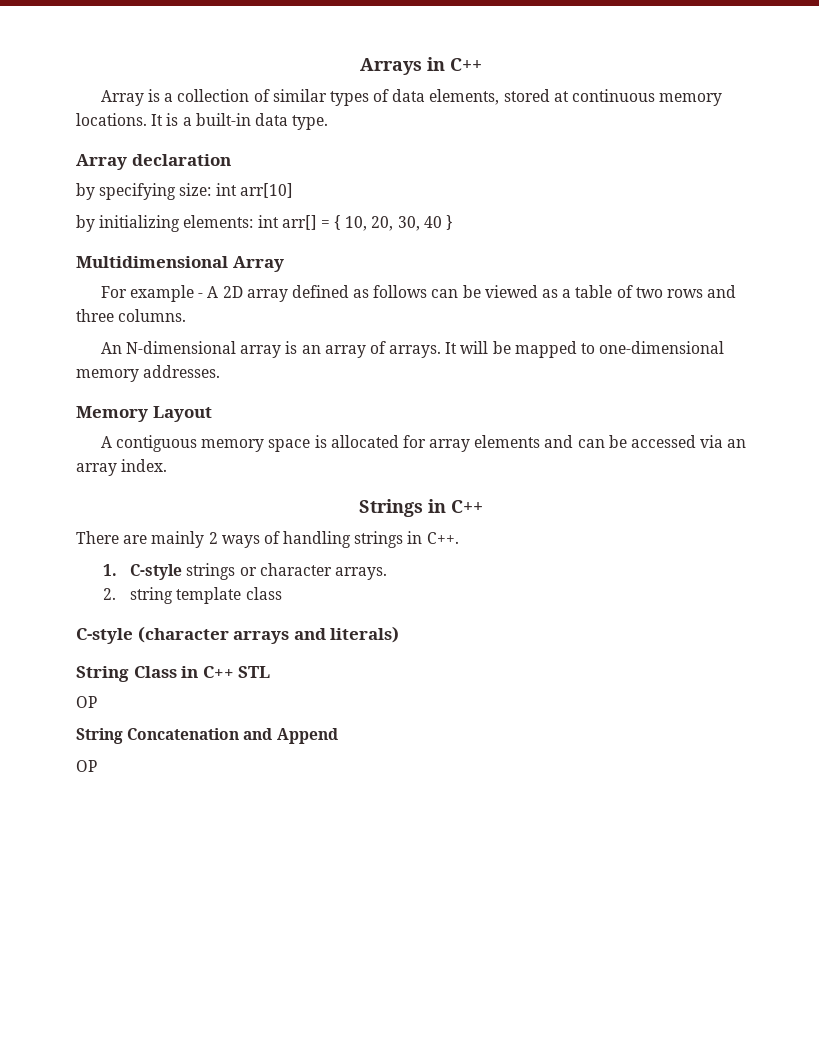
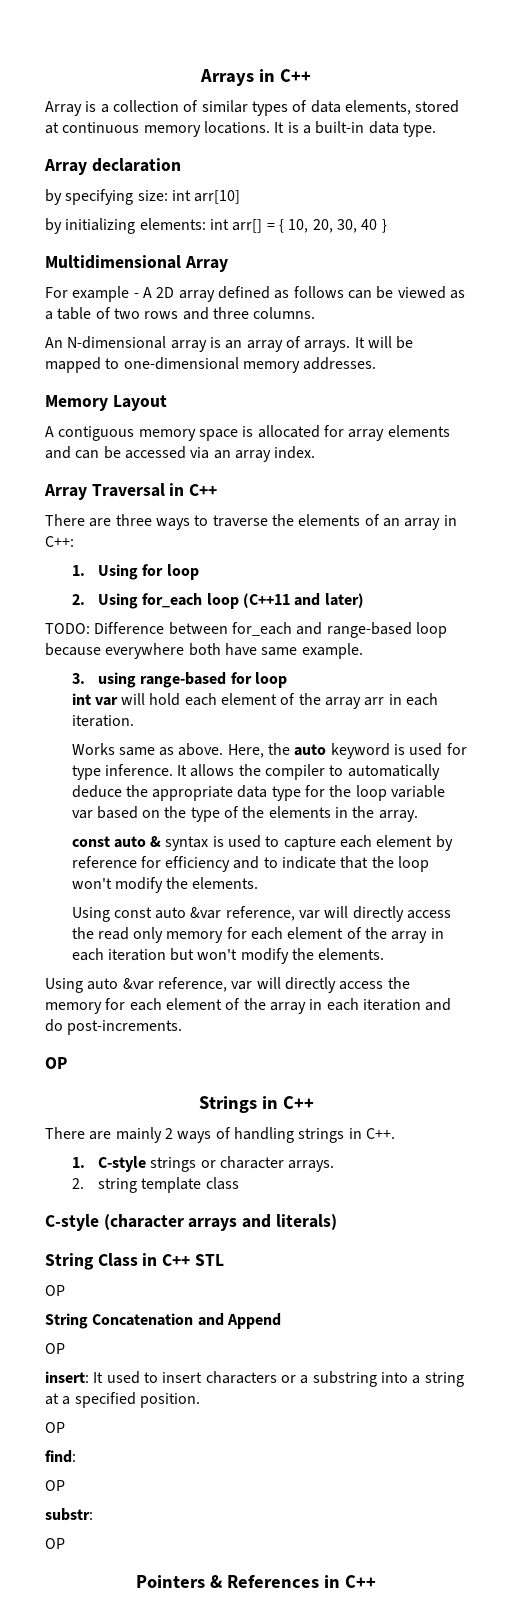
(168, 465) none -> [44,483,218,500] [45,514,457,530] [45,536,74,547] [71,564,199,580] [71,593,364,609] [45,622,447,638] [45,643,363,659] [71,672,287,688] [71,693,439,709] [71,715,134,727] [71,743,467,759] [71,764,440,780] [71,785,446,801] [71,806,418,822] [71,835,453,851] [71,856,430,872] [71,877,259,893] [71,906,452,922] [71,927,444,943] [71,948,385,964] [45,977,410,993] [45,998,452,1014] [45,1019,183,1035] [45,1057,67,1069] // Array Traversal in C++ // There are three ways to traverse the elements of an array in C++: // 1. Using for loop // 2. Using for_each loop (C++11 and later) // TODO: Difference between for_each and range-based loop because everywhere both have same example. // 3. using range-based for loop // int var will hold each element of the array arr in each iteration. // Works same as above. Here, the auto keyword is used for type inference. It allows the compiler to automatically deduce the appropriate data type for the loop variable var based on the type of the elements in the array. // const auto & syntax is used to capture each element by reference for efficiency and to indicate that the loop won't modify the elements. // Using const auto &var reference, var will directly access the read only memory for each element of the array in each iteration but won't modify the elements. // Using auto &var reference, var will directly access the memory for each element of the array in each iteration and do post-increments. // OP
(97, 766) none -> [45,1371,464,1387] [45,1392,200,1408] [45,1422,65,1433] [45,1450,76,1463] [45,1480,65,1491] [45,1508,93,1521] [45,1538,65,1549] [136,1575,376,1588] // insert: It used to insert characters or a substring into a string at a specified position. // OP // find: // OP // substr: // OP // Pointers & References in C++

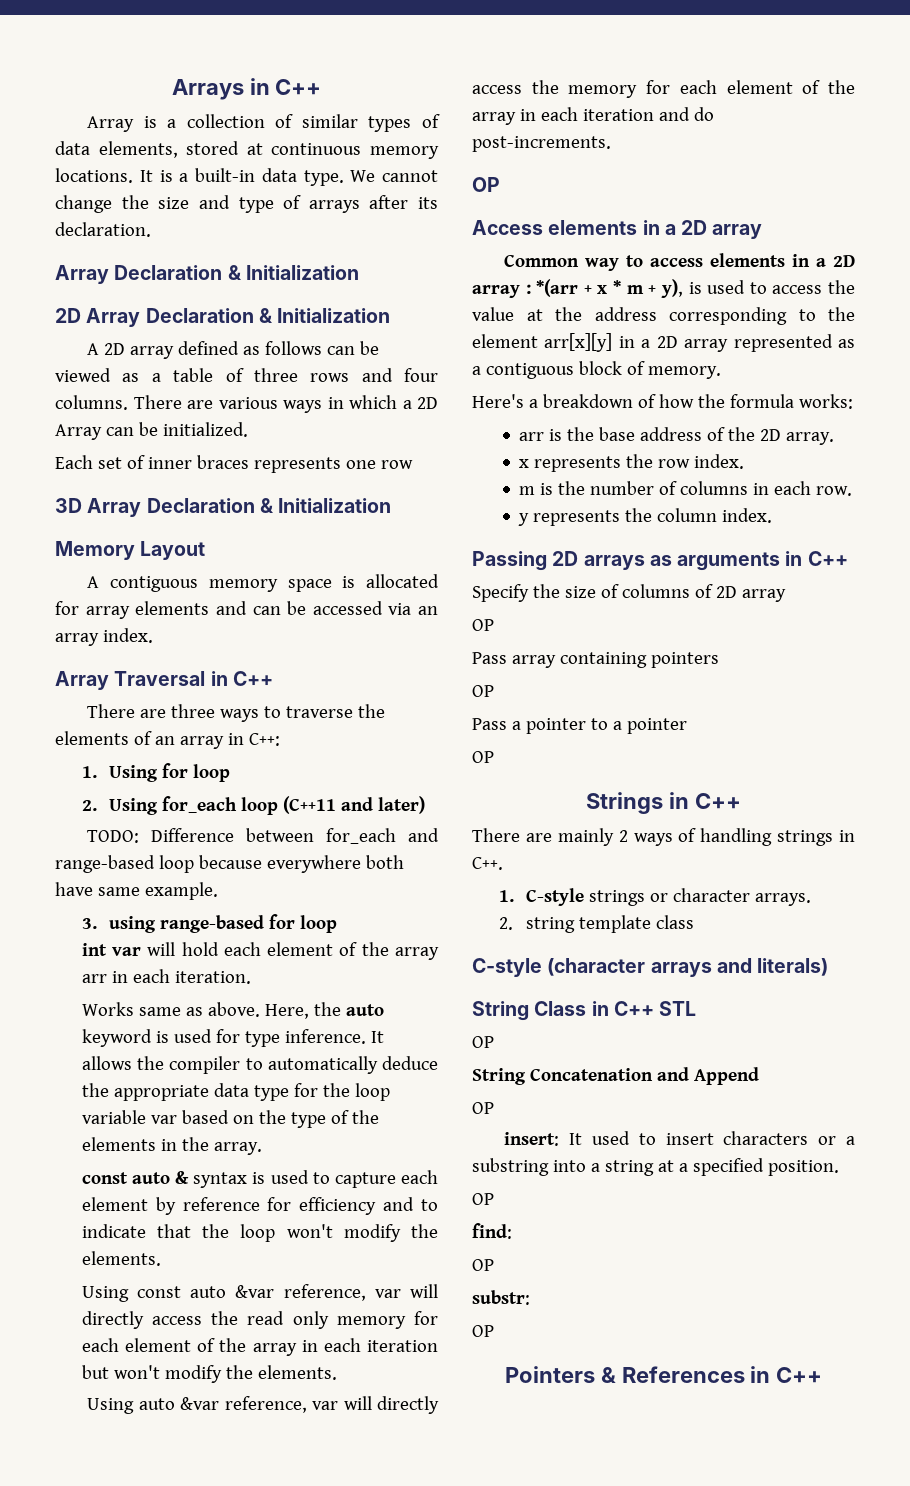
[44,158,181,175] [45,189,241,205] [45,218,387,234] [45,255,228,272] [45,286,139,302] // Array declaration // by specifying size: int arr[10] // by initializing elements: int arr[] = { 10, 20, 30, 40 } // Multidimensional Array // For example - -> [350,170,438,182] [55,195,438,213] [55,222,151,237] [55,265,359,284] [55,308,391,327] We cannot change the size and type of arrays after its declaration. // Array Declaration & Initialization // 2D Array Declaration & Initialization //
[113,308,140,319] two -> [253,368,298,382] three
[212,307,249,319] three -> [404,368,438,382] four
[45,336,414,352] [45,357,377,373] // An N-dimensional array is an array of arrays. It will be mapped to one-dimensional memory addresses. -> [133,395,438,413] [55,422,248,440] [55,455,413,473] [55,498,392,517] There are various ways in which a 2D Array can be initialized. // Each set of inner braces represents one row // 3D Array Declaration & Initialization
(67, 1063) none -> [472,220,763,239] [504,253,855,271] [472,279,855,298] [472,307,855,325] [472,333,855,352] [472,361,721,379] [472,394,853,409] [519,427,835,445] [519,454,745,472] [519,481,853,496] [518,508,773,526] [472,551,848,571] [472,584,786,602] [472,619,494,631] [472,652,719,668] [472,685,494,697] [472,718,687,734] [472,751,494,763] // Access elements in a 2D array // Common way to access elements in a 2D array : *(arr + x * m + y), is used to access the value at the address corresponding to the element arr[x][y] in a 2D array represented as a contiguous block of memory. // Here's a breakdown of how the formula works: // arr is the base address of the 2D array. // x represents the row index. // m is the number of columns in each row. // y represents the column index. // Passing 2D arrays as arguments in C++ // Specify the size of columns of 2D array // OP // Pass array containing pointers // OP // Pass a pointer to a pointer // OP

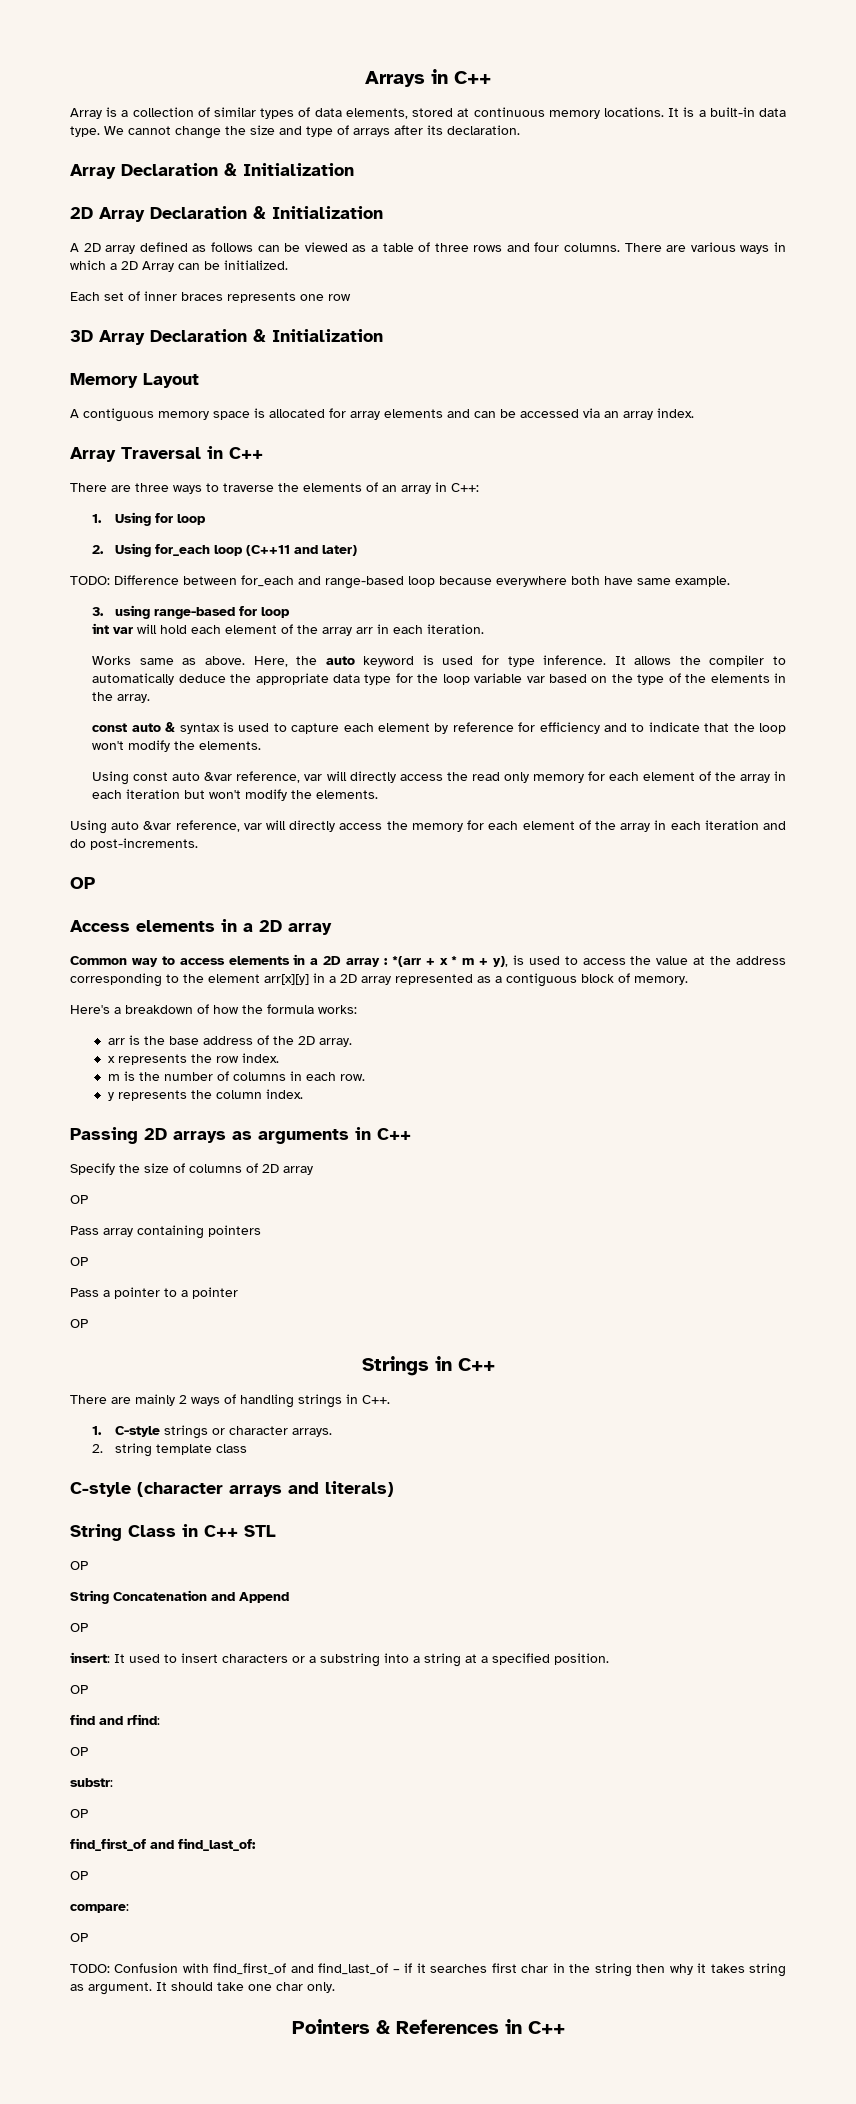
[472,1223,512,1239] find: -> [70,1714,160,1725] find and rfind:
(494, 1331) none -> [70,1838,256,1851] [70,1871,88,1880] [70,1904,129,1913] [70,1933,88,1942] [70,1963,787,1977] [70,1982,335,1995] // find_first_of and find_last_of: // OP // compare: // OP // TODO: Confusion with find_first_of and find_last_of – if it searches first char in the string then why it takes string as argument. It should take one char only.

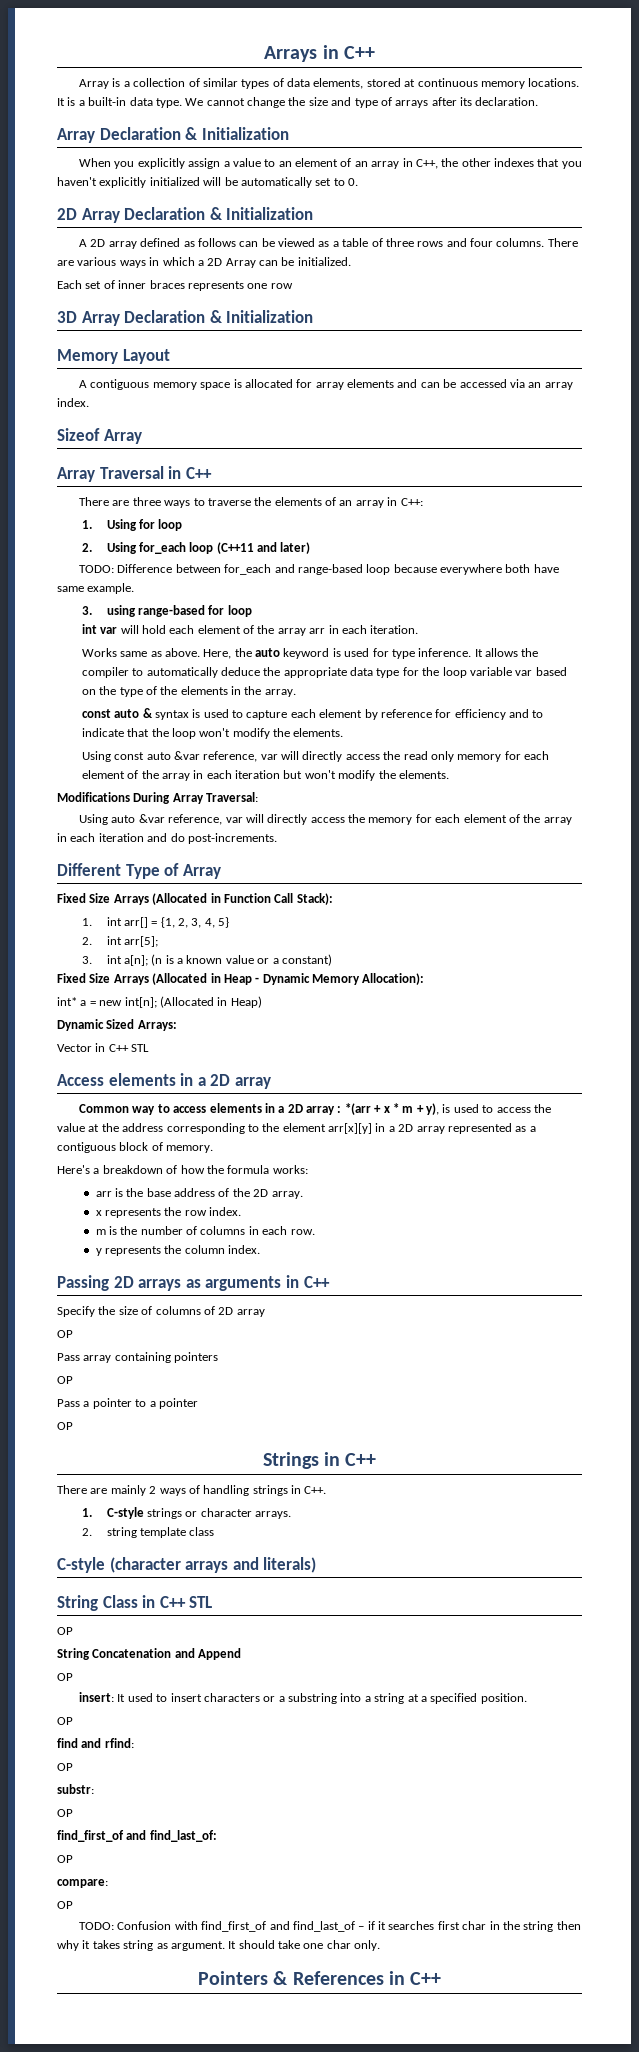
(354, 169) none -> [79,158,582,169] [57,177,358,188] // When you explicitly assign a value to an element of an array in C++, the other indexes that you haven't explicitly initialized will be automatically set to 0.
(694, 413) none -> [57,428,142,444] // Sizeof Array
(379, 794) none -> [57,792,259,804] // Modifications During Array Traversal:
[70,877,95,889] OP -> [57,863,221,879] [57,893,333,905] [81,917,230,928] [81,936,158,947] [81,954,332,966] [57,973,425,985] [57,996,262,1008] [57,1019,177,1031] [57,1043,150,1052] Different Type of Array // Fixed Size Arrays (Allocated in Function Call Stack): // 1. int arr[] = {1, 2, 3, 4, 5} // 2. int arr[5]; // 3. int a[n]; (n is a known value or a constant) // Fixed Size Arrays (Allocated in Heap - Dynamic Memory Allocation): // int* a = new int[n]; (Allocated in Heap) // Dynamic Sized Arrays: // Vector in C++ STL

